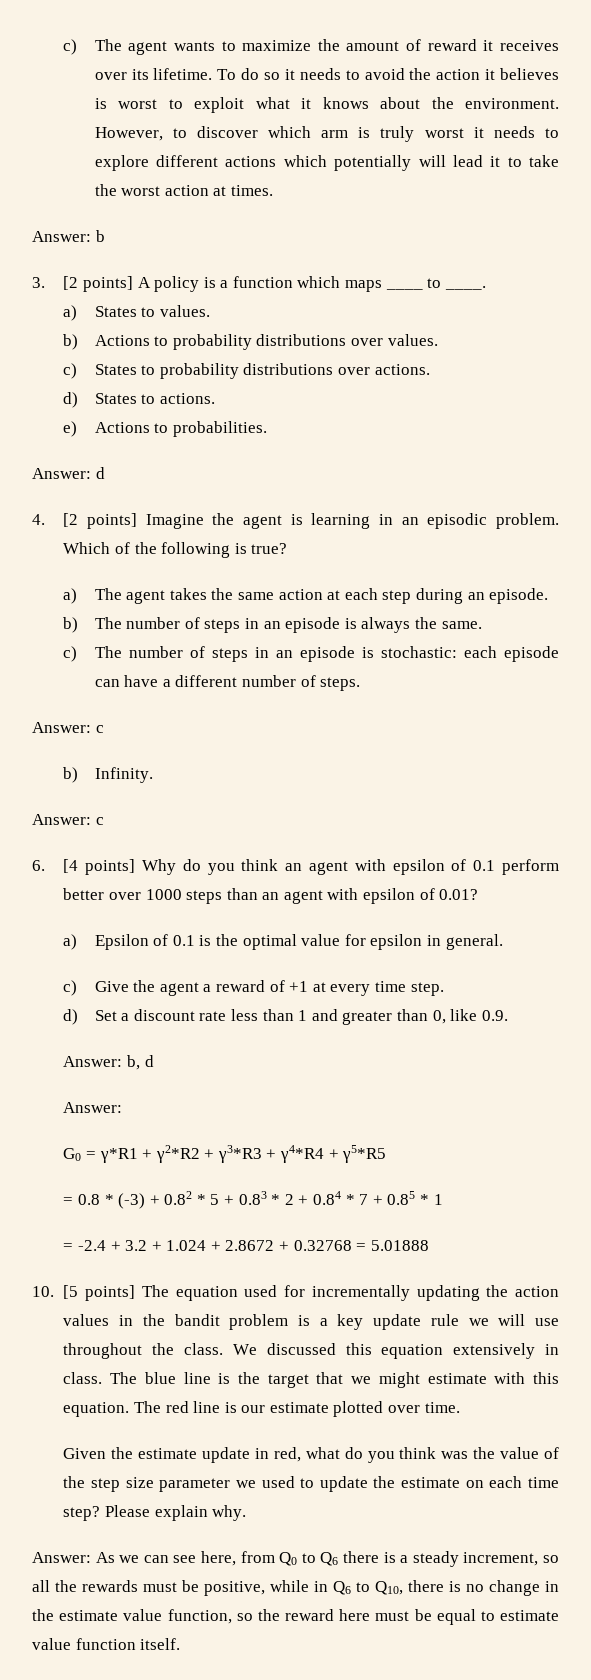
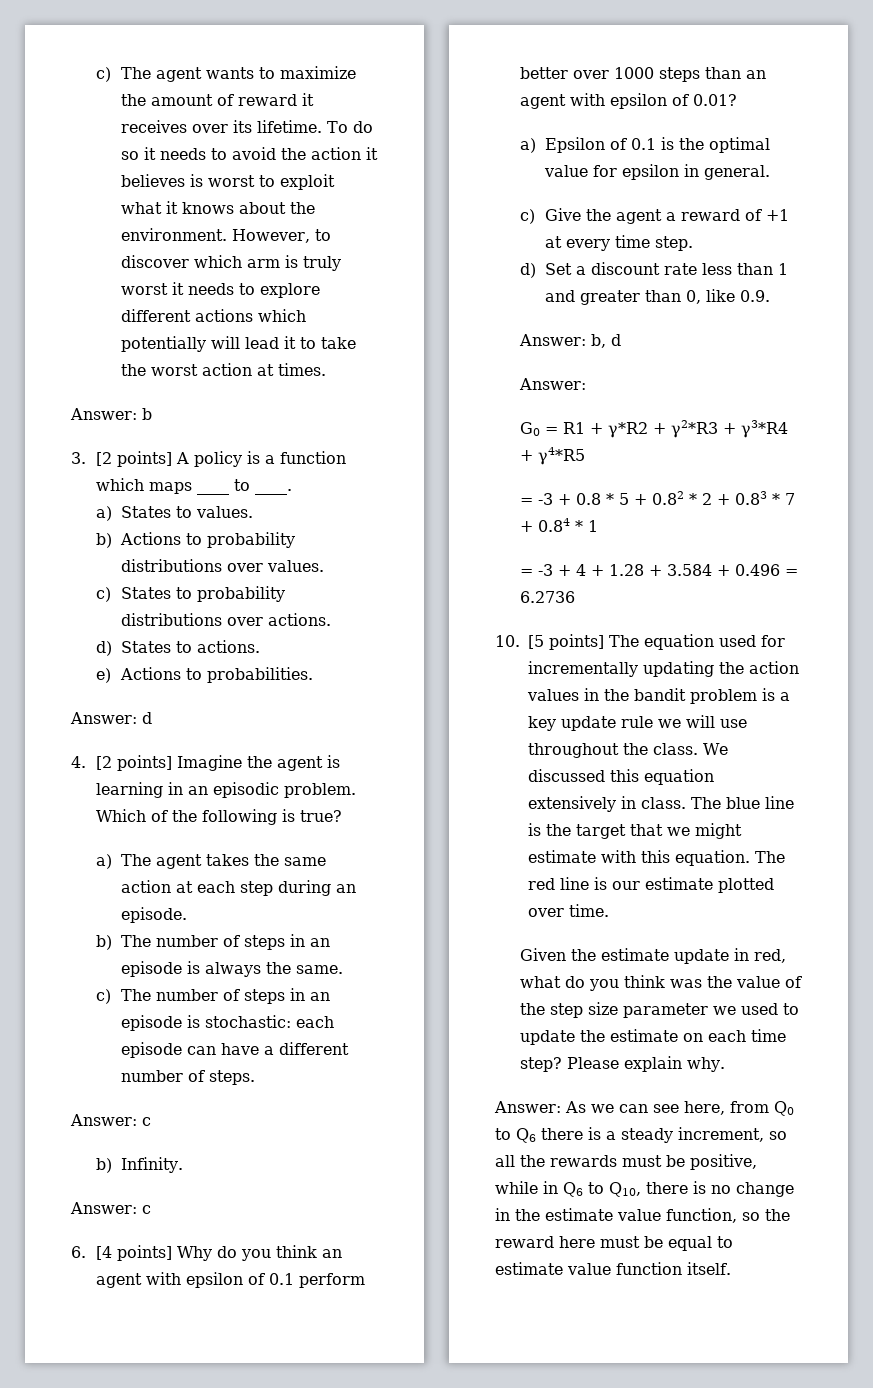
[99,1145,387,1163] [63,1197,74,1205] γ*R1 + γ2*R2 + γ3*R3 + γ4*R4 + γ5*R5 // = -> [563,420,789,438] [520,447,586,465] [520,493,572,505] R1 + γ*R2 + γ2*R3 + γ3*R4 + γ4*R5 // = -3 +
[118,1193,146,1209] (-3) -> [619,493,630,505] 5
[210,1194,220,1205] 5 -> [702,493,713,505] 2
[284,1194,294,1205] 2 -> [785,493,796,505] 7
[359,1191,443,1205] [63,1240,429,1251] 7 + 0.85 * 1 // = -2.4 + 3.2 + 1.024 + 2.8672 + 0.32768 = 5.01888 -> [588,520,599,532] [520,564,799,576] [520,591,576,603] 1 // = -3 + 4 + 1.28 + 3.584 + 0.496 = 6.2736

